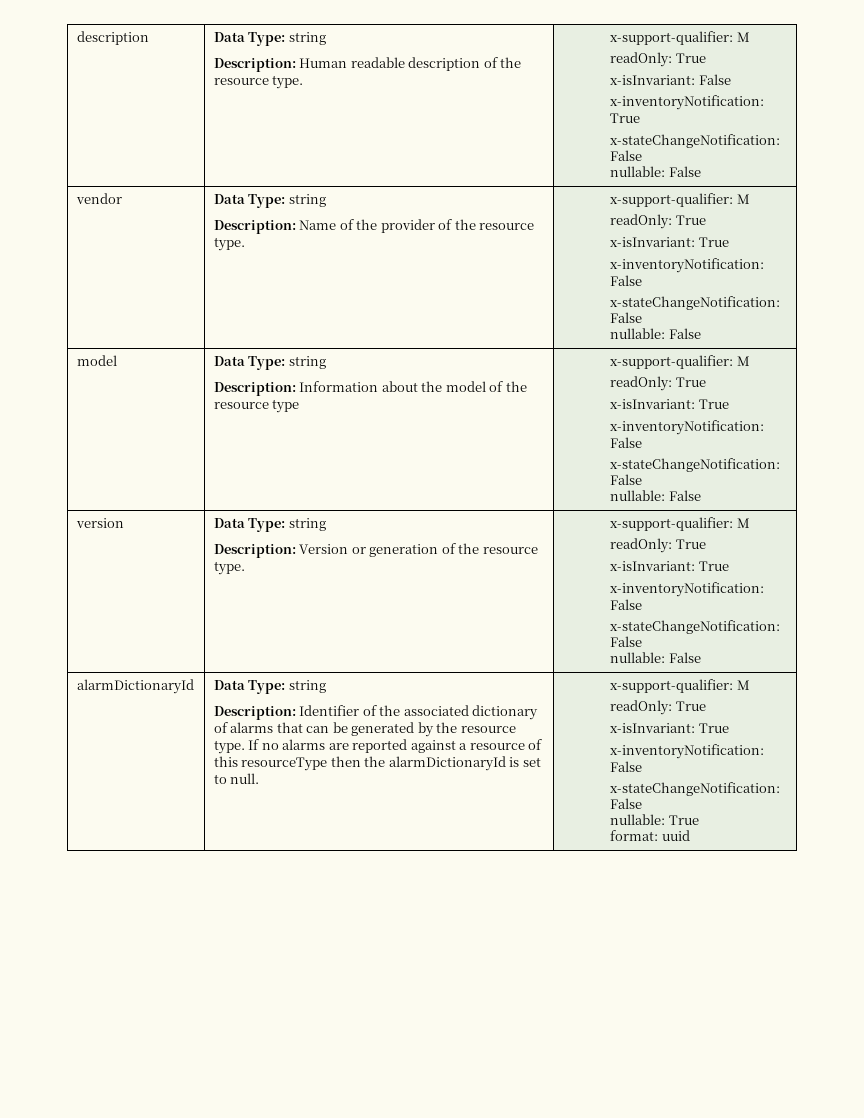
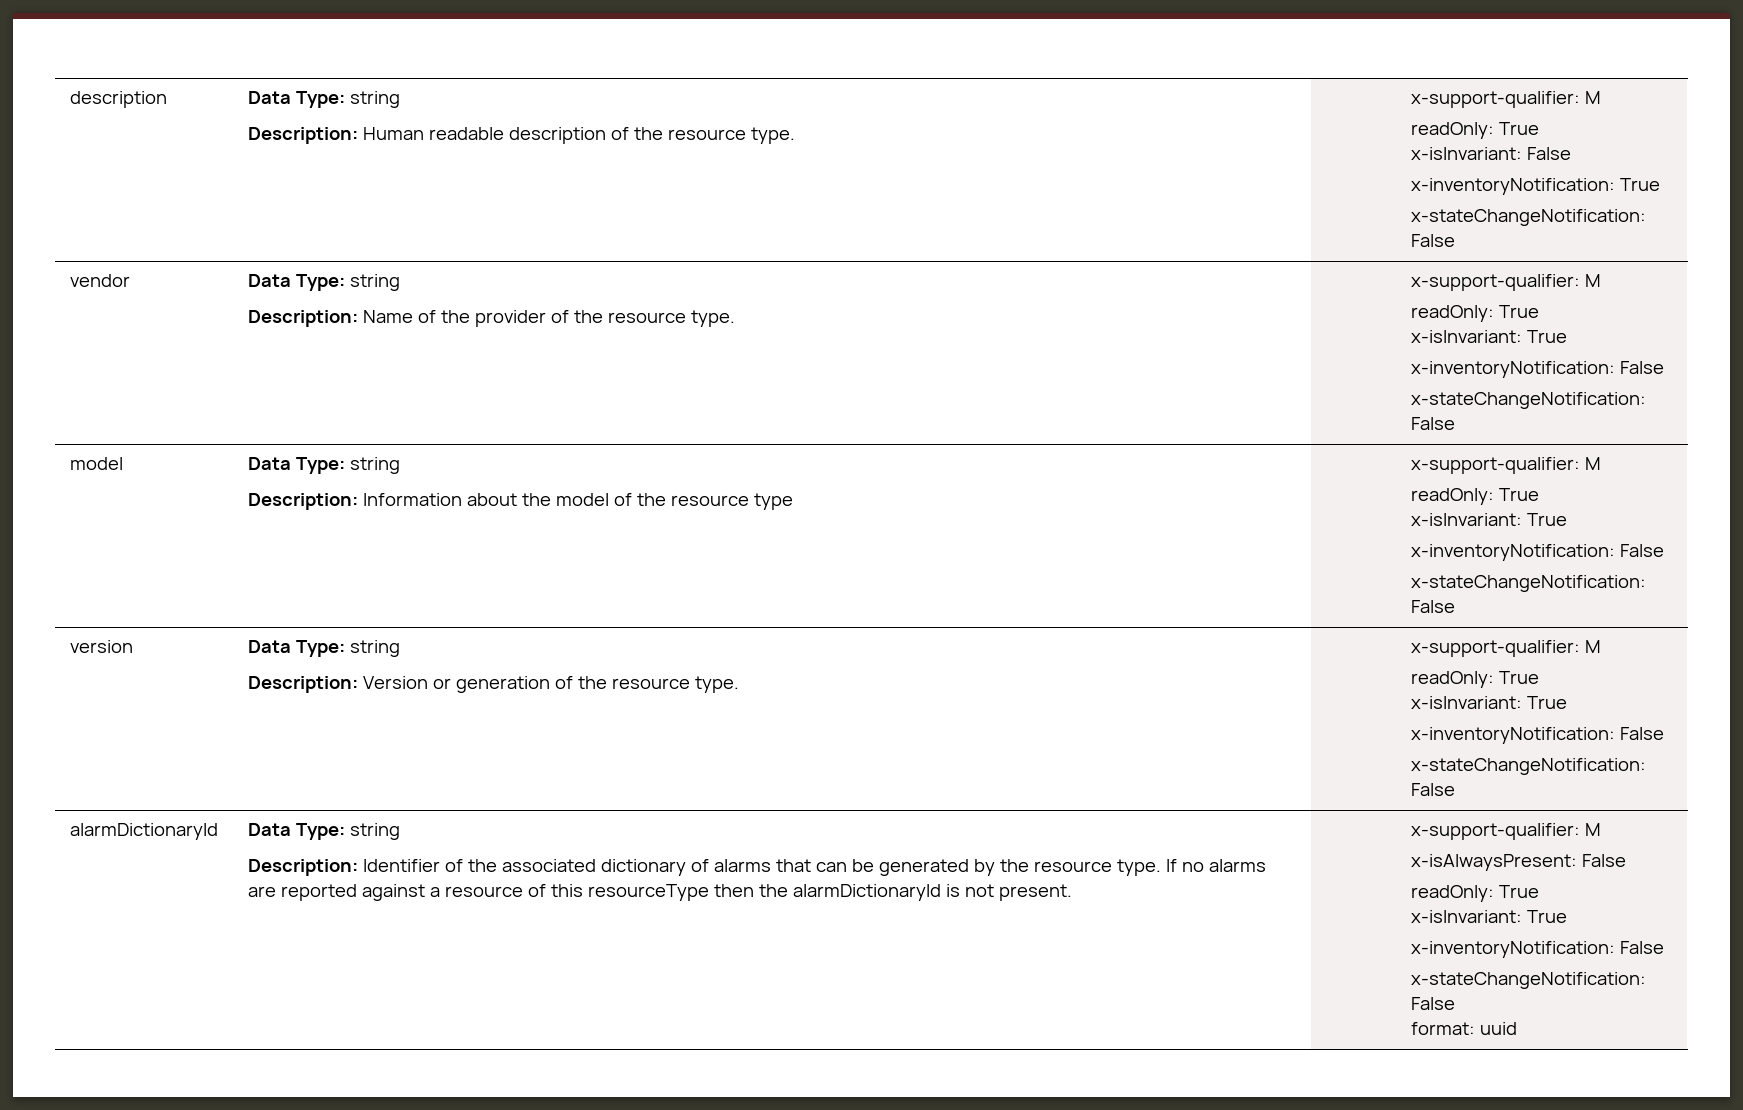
[609,166,701,177] // nullable: False -> (1456, 240) none
[609,328,701,339] // nullable: False -> (1456, 423) none
[609,490,701,501] // nullable: False -> (1456, 606) none
[609,652,701,663] // nullable: False -> (1456, 789) none
[522,757,541,767] [213,773,260,784] [609,679,750,693] [609,700,706,715] [609,723,729,733] [609,744,764,759] [609,761,642,772] [609,782,780,796] [609,798,642,809] [609,814,699,825] set to null. | x-support-qualifier: M // readOnly: True // x-isInvariant: True // x-inventoryNotification: False // x-stateChangeNotification: False // nullable: True -> [964,884,1072,901] [1411,823,1602,840] [1411,854,1627,871] [1411,885,1540,902] [1411,910,1568,923] [1411,941,1665,958] [1411,972,1647,989] [1411,997,1456,1010] not present. | x-support-qualifier: M // x-isAlwaysPresent: False // readOnly: True // x-isInvariant: True // x-inventoryNotification: False // x-stateChangeNotification: False

